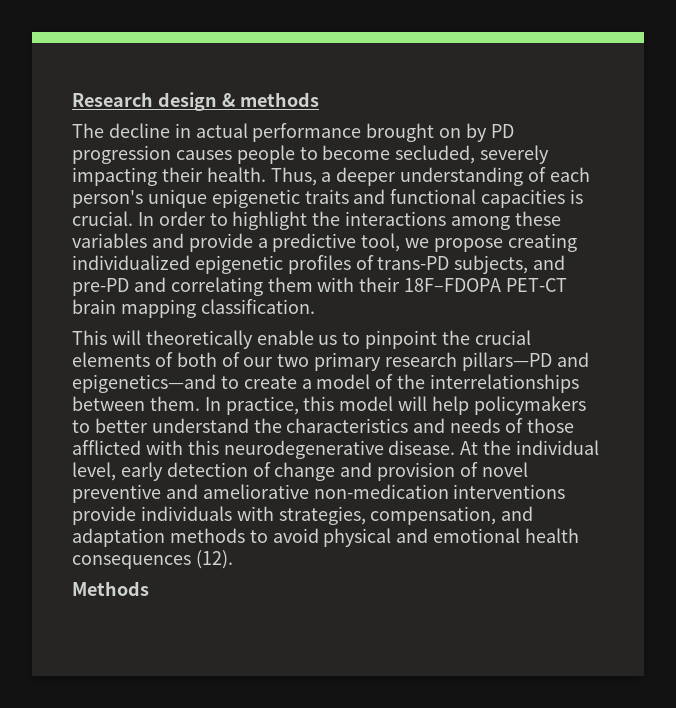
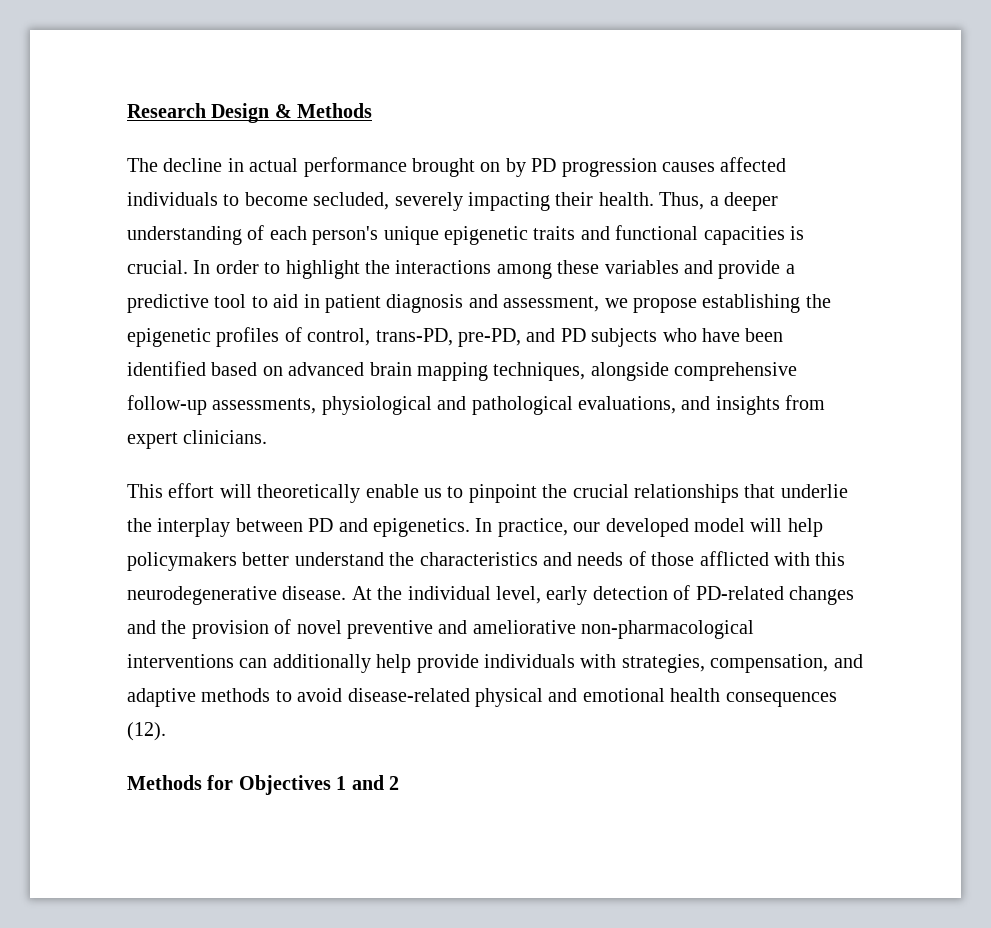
[157,92,319,111] design & methods -> [211,103,373,123] Design & Methods
[236,145,295,164] people -> [720,157,787,172] [127,192,218,206] affected individuals
[361,233,577,252] [72,255,566,274] [72,277,568,296] [72,299,315,318] tool, we propose creating individualized epigenetic profiles of trans-PD subjects, and pre-PD and correlating them with their 18F–FDOPA PET-CT brain mapping classification. -> [214,294,831,313] [127,327,784,347] [127,361,798,381] [127,395,826,415] [127,430,268,449] tool to aid in patient diagnosis and assessment, we propose establishing the epigenetic profiles of control, trans-PD, pre-PD, and PD subjects who have been identified based on advanced brain mapping techniques, alongside comprehensive follow-up assessments, physiological and pathological evaluations, and insights from expert clinicians.
(107, 337) none -> [168,483,215,498] effort
[72,352,589,371] [72,374,580,393] [72,396,335,415] elements of both of our two primary research pillars—PD and epigenetics—and to create a model of the interrelationships between them. In practice, this -> [633,484,848,503] [127,518,689,537] relationships that underlie the interplay between PD and epigenetics. In practice, our developed
[72,420,90,433] to -> (237, 561) none
[274,462,373,481] change and -> [695,586,854,605] [127,620,187,634] PD-related changes and the
[313,484,566,499] non-medication interventions -> [581,620,755,639] [127,654,412,673] non-pharmacological interventions can additionally help
[72,528,165,547] adaptation -> [127,688,196,707] adaptive
(319, 535) none -> [347,688,470,702] disease-related
(149, 588) none -> [207,775,399,795] for Objectives 1 and 2

